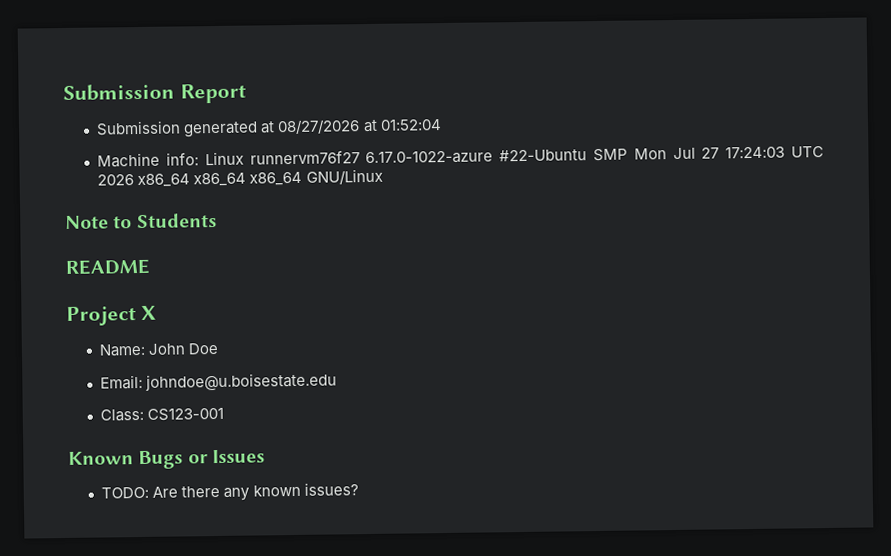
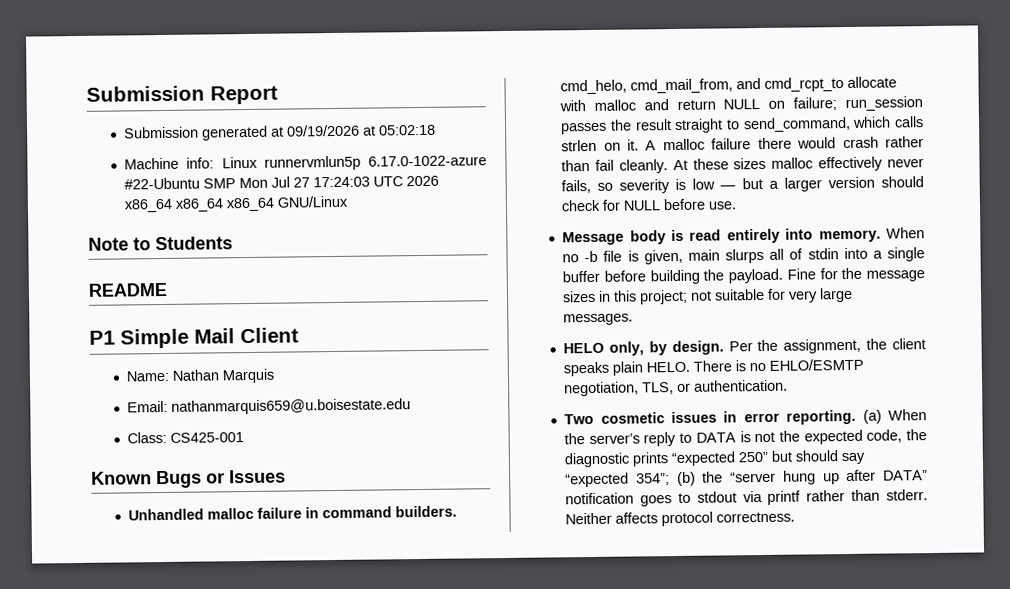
[277,119,442,135] 08/27/2026 at 01:52:04 -> [287,124,437,137] 09/19/2026 at 05:02:18
[249,150,360,165] runnervm76f27 -> [263,155,361,171] runnervmlun5p
[66,305,156,326] Project X -> [89,327,299,349] P1 Simple Mail Client
[148,342,219,355] John Doe -> [172,368,276,384] Nathan Marquis
[145,372,338,391] johndoe@u.boisestate.edu -> [171,398,412,415] nathanmarquis659@u.boisestate.edu
[147,407,225,421] CS123-001 -> [170,432,245,443] CS425-001
[101,482,359,501] TODO: Are there any known issues? -> [128,505,458,521] [560,76,898,95] [559,96,923,112] [561,116,924,135] [561,136,924,152] [561,156,925,174] [561,176,924,194] [561,198,738,212] [562,227,925,246] [562,247,925,265] [562,267,926,285] [562,287,854,305] [563,313,634,326] [563,338,927,356] [563,358,865,377] [564,379,789,397] [564,409,927,425] [564,429,927,447] [564,450,867,468] [565,469,929,488] [565,489,929,507] [565,511,796,527] Unhandled malloc failure in command builders. cmd_helo, cmd_mail_from, and cmd_rcpt_to allocate with malloc and return NULL on failure; run_session passes the result straight to send_command, which calls strlen on it. A malloc failure there would crash rather than fail cleanly. At these sizes malloc effectively never fails, so severity is low — but a larger version should check for NULL before use. // Message body is read entirely into memory. When no -b file is given, main slurps all of stdin into a single buffer before building the payload. Fine for the message sizes in this project; not suitable for very large messages. // HELO only, by design. Per the assignment, the client speaks plain HELO. There is no EHLO/ESMTP negotiation, TLS, or authentication. // Two cosmetic issues in error reporting. (a) When the server’s reply to DATA is not the expected code, the diagnostic prints “expected 250” but should say “expected 354”; (b) the “server hung up after DATA” notification goes to stdout via printf rather than stderr. Neither affects protocol correctness.

